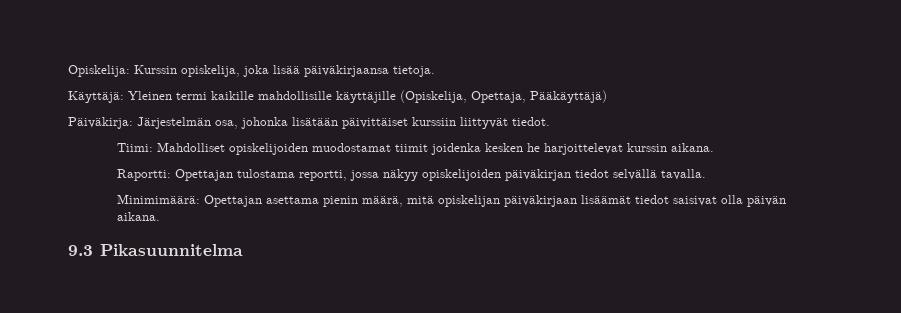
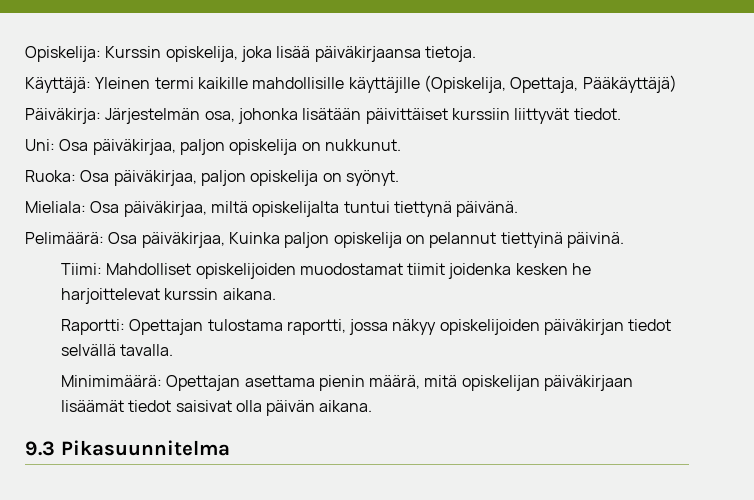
(550, 121) none -> [25,139,401,155] [25,170,399,186] [25,201,519,217] [25,232,624,248] // Uni: Osa päiväkirjaa, paljon opiskelija on nukkunut. // Ruoka: Osa päiväkirjaa, paljon opiskelija on syönyt. // Mieliala: Osa päiväkirjaa, miltä opiskelijalta tuntui tiettynä päivänä. // Pelimäärä: Osa päiväkirjaa, Kuinka paljon opiskelija on pelannut tiettyinä päivinä.
[299,170,348,181] reportti, -> [286,319,346,335] raportti,

